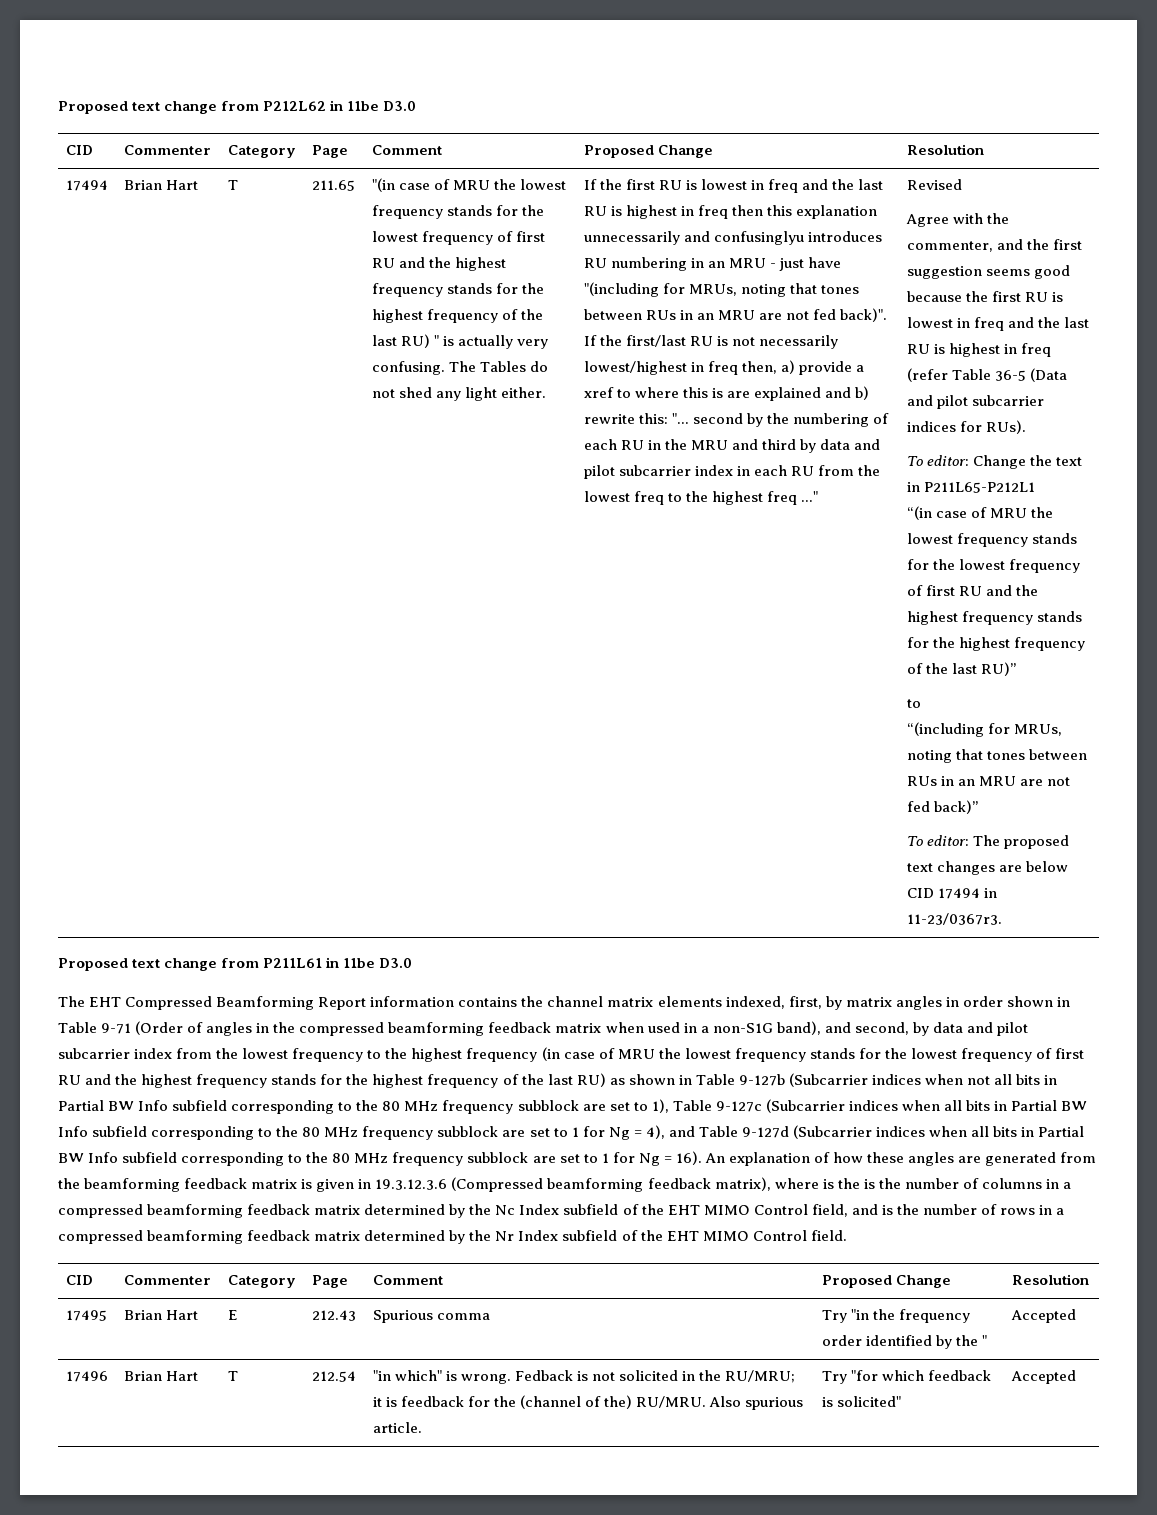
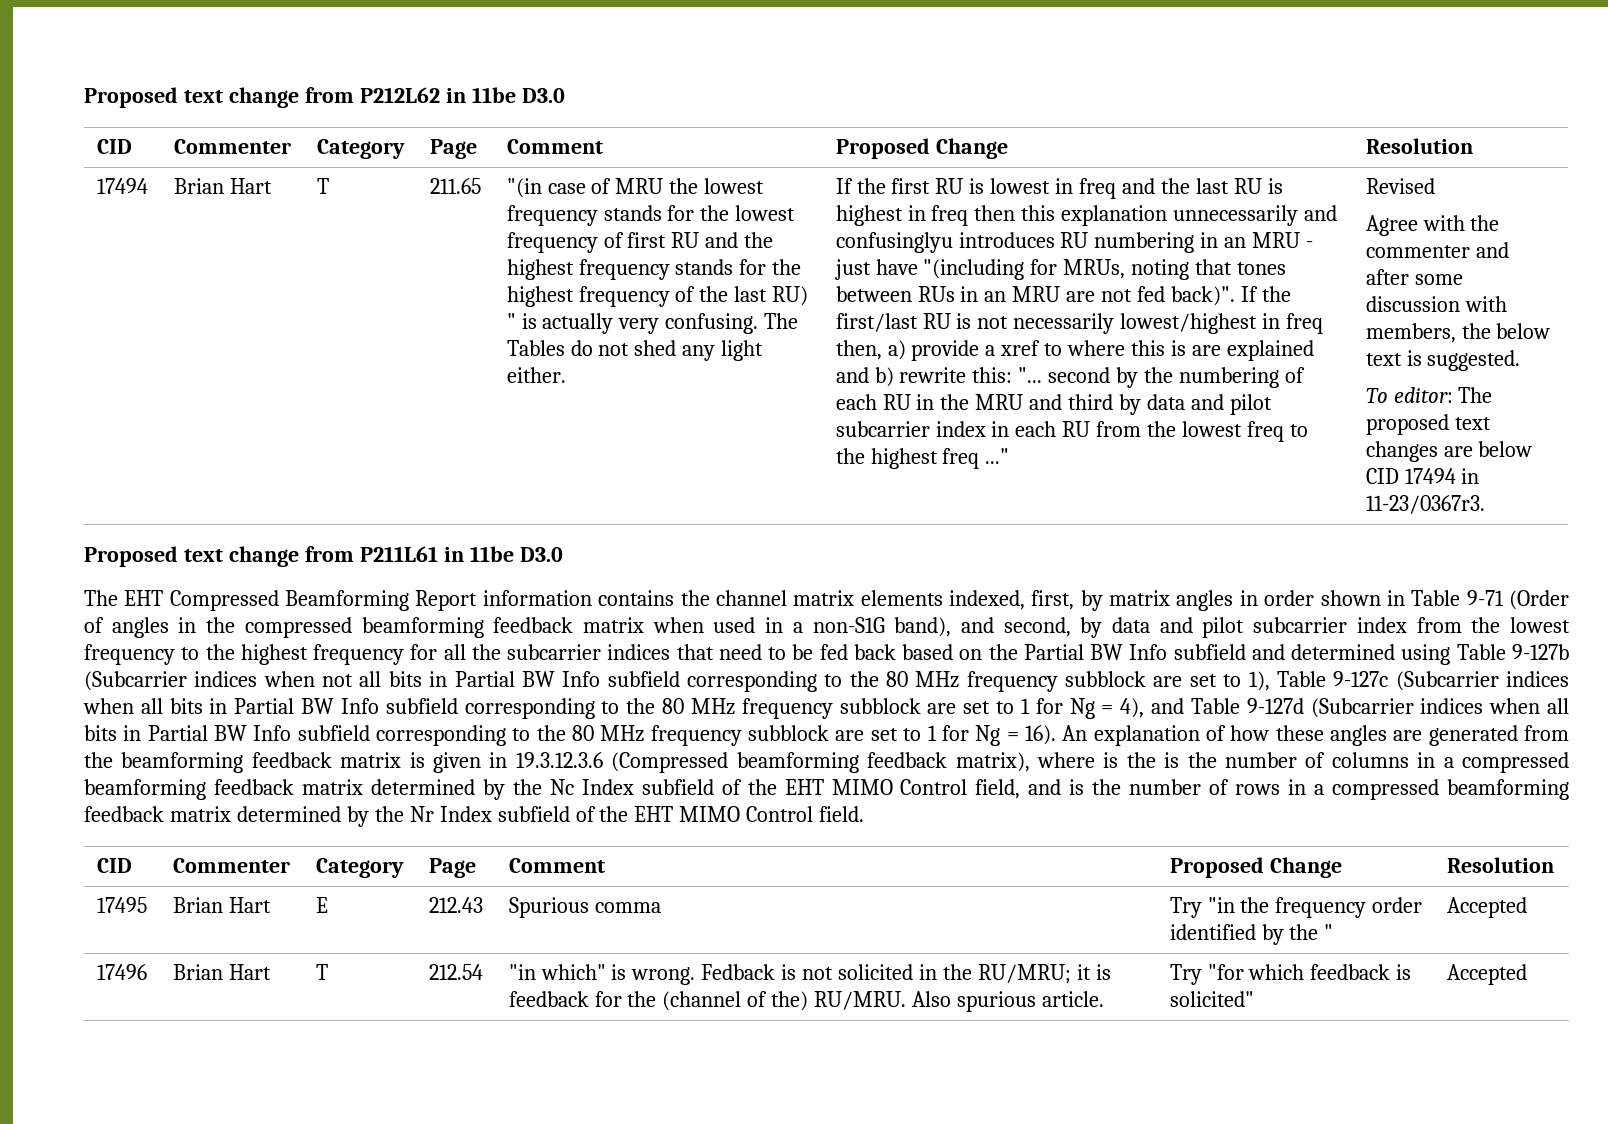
[906,239,1082,252] [906,265,1070,279] [906,291,1064,302] [906,317,1090,331] [906,343,1052,357] [906,368,1067,382] [906,395,1044,409] [906,420,1026,434] [906,455,1083,469] [906,482,1035,493] [906,506,1054,520] [906,533,1077,547] [906,559,1080,573] [906,585,1039,596] [906,611,1082,625] [906,637,1085,651] [906,662,1016,676] [906,699,921,708] [906,722,1062,737] [906,749,1087,763] [906,776,1071,786] [906,800,978,814] commenter, and the first suggestion seems good because the first RU is lowest in freq and the last RU is highest in freq (refer Table 36-5 (Data and pilot subcarrier indices for RUs). // To editor: Change the text in P211L65-P212L1 // “(in case of MRU the lowest frequency stands for the lowest frequency of first RU and the highest frequency stands for the highest frequency of the last RU)” // to // “(including for MRUs, noting that tones between RUs in an MRU are not fed back)” -> [1365,242,1509,258] [1365,269,1463,285] [1365,296,1507,312] [1365,323,1551,343] [1365,350,1521,371] commenter and after some discussion with members, the below text is suggested.
[541,1047,1085,1062] [58,1073,692,1088] (in case of MRU the lowest frequency stands for the lowest frequency of first RU and the highest frequency stands for the highest frequency of the last RU) as shown in -> [410,644,1451,665] for all the subcarrier indices that need to be fed back based on the Partial BW Info subfield and determined using

